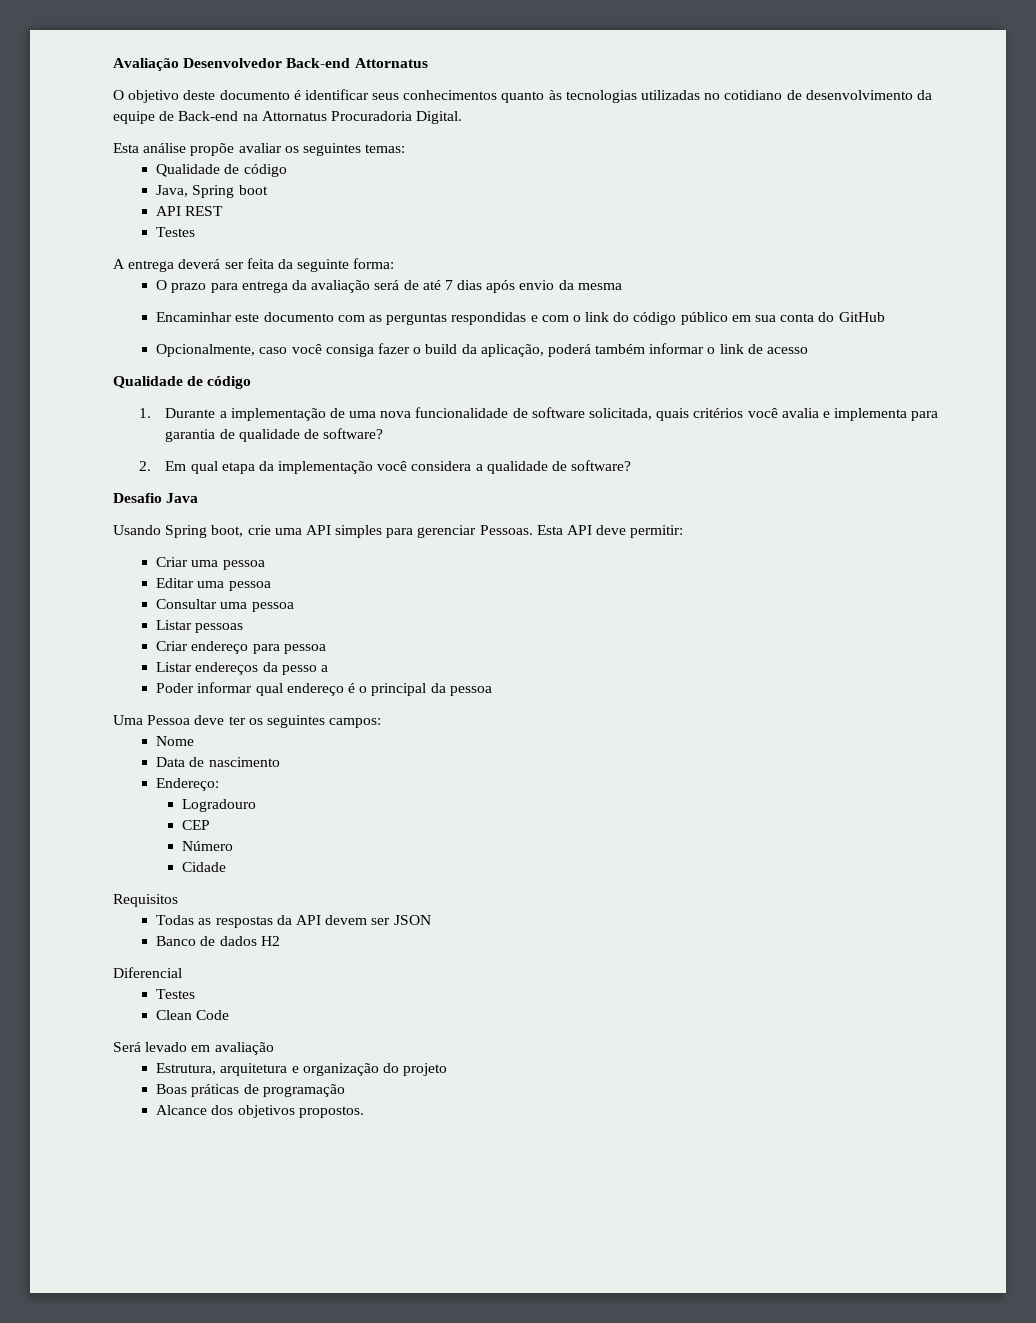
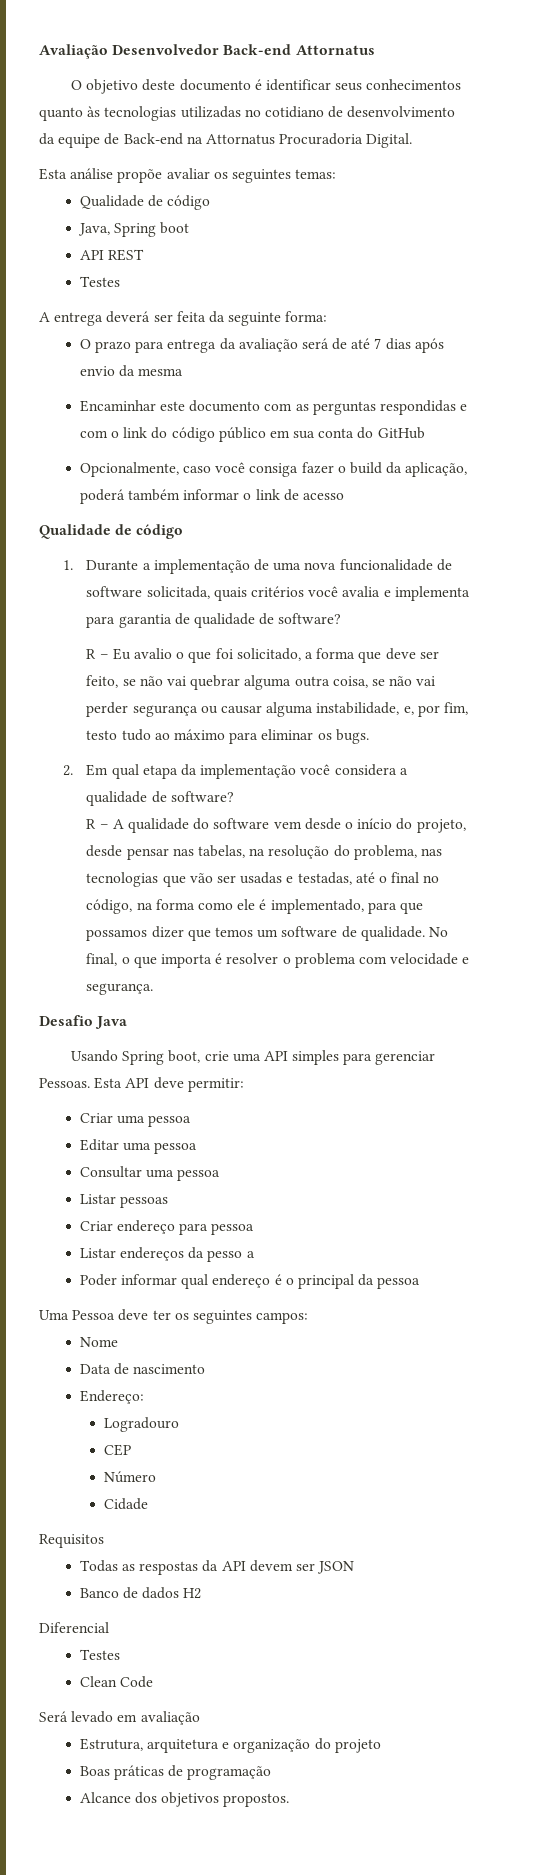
(384, 433) none -> [86,648,439,663] [86,675,436,690] [86,702,468,717] [86,729,369,744] // R – Eu avalio o que foi solicitado, a forma que deve ser feito, se não vai quebrar alguma outra coisa, se não vai perder segurança ou causar alguma instabilidade, e, por fim, testo tudo ao máximo para eliminar os bugs.
(632, 465) none -> [86,818,466,833] [86,845,442,860] [86,872,440,887] [86,899,423,914] [86,926,448,941] [86,953,470,968] [86,983,154,995] // R – A qualidade do software vem desde o início do projeto, desde pensar nas tabelas, na resolução do problema, nas tecnologias que vão ser usadas e testadas, até o final no código, na forma como ele é implementado, para que possamos dizer que temos um software de qualidade. No final, o que importa é resolver o problema com velocidade e segurança.

